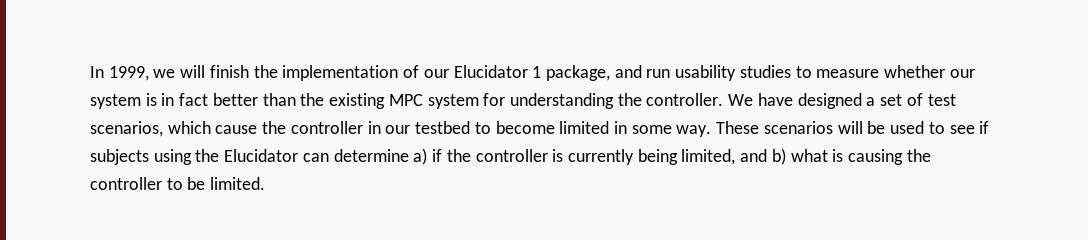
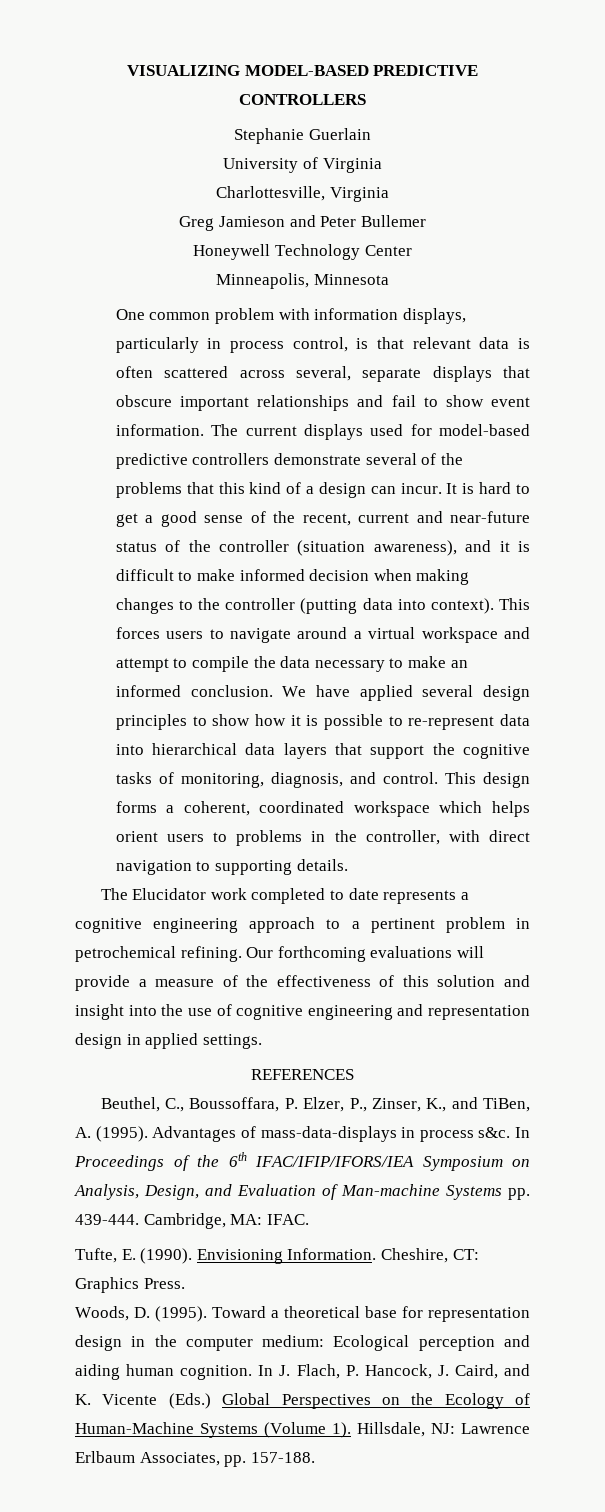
[90,65,975,81] [90,93,956,109] [90,121,990,137] [90,148,931,165] [90,177,266,190] In 1999, we will finish the implementation of our Elucidator 1 package, and run usability studies to measure whether our system is in fact better than the existing MPC system for understanding the controller. We have designed a set of test scenarios, which cause the controller in our testbed to become limited in some way. These scenarios will be used to see if subjects using the Elucidator can determine a) if the controller is currently being limited, and b) what is causing the controller to be limited. -> [126,65,479,76] [239,94,366,105] [234,128,371,144] [223,157,382,173] [216,186,389,202] [179,215,426,231] [193,244,412,260] [216,273,389,289] [115,308,466,324] [115,337,530,353] [115,366,530,382] [115,395,530,411] [115,424,530,440] [115,453,463,469] [115,482,530,498] [115,511,530,527] [115,540,530,556] [115,569,470,585] [115,598,530,614] [115,627,530,643] [115,656,468,672] [115,685,530,701] [115,714,530,730] [115,743,530,759] [115,772,531,788] [115,801,530,817] [115,830,530,846] [115,859,348,875] [100,888,469,904] [75,917,531,933] [75,946,484,962] [75,975,530,991] [75,1004,530,1020] [75,1033,262,1049] [251,1069,354,1080] [100,1097,530,1112] [75,1126,530,1142] [74,1152,530,1171] [74,1184,530,1200] [75,1213,309,1229] [75,1248,479,1264] [75,1277,185,1293] [75,1306,530,1322] [75,1335,530,1351] [75,1364,531,1380] [75,1393,530,1409] [75,1422,530,1438] [75,1451,315,1467] VISUALIZING MODEL-BASED PREDICTIVE CONTROLLERS // Stephanie Guerlain // University of Virginia // Charlottesville, Virginia // Greg Jamieson and Peter Bullemer // Honeywell Technology Center // Minneapolis, Minnesota // One common problem with information displays, particularly in process control, is that relevant data is often scattered across several, separate displays that obscure important relationships and fail to show event information. The current displays used for model-based predictive controllers demonstrate several of the problems that this kind of a design can incur. It is hard to get a good sense of the recent, current and near-future status of the controller (situation awareness), and it is difficult to make informed decision when making changes to the controller (putting data into context). This forces users to navigate around a virtual workspace and attempt to compile the data necessary to make an informed conclusion. We have applied several design principles to show how it is possible to re-represent data into hierarchical data layers that support the cognitive tasks of monitoring, diagnosis, and control. This design forms a coherent, coordinated workspace which helps orient users to problems in the controller, with direct navigation to supporting details. // The Elucidator work completed to date represents a cognitive engineering approach to a pertinent problem in petrochemical refining. Our forthcoming evaluations will provide a measure of the effectiveness of this solution and insight into the use of cognitive engineering and representation design in applied settings. // REFERENCES // Beuthel, C., Boussoffara, P. Elzer, P., Zinser, K., and TiBen, A. (1995). Advantages of mass-data-displays in process s&c. In Proceedings of the 6th IFAC/IFIP/IFORS/IEA Symposium on Analysis, Design, and Evaluation of Man-machine Systems pp. 439-444. Cambridge, MA: IFAC. // Tufte, E. (1990). Envisioning Information. Cheshire, CT: Graphics Press. // Woods, D. (1995). Toward a theoretical base for representation design in the computer medium: Ecological perception and aiding human cognition. In J. Flach, P. Hancock, J. Caird, and K. Vicente (Eds.) Global Perspectives on the Ecology of Human-Machine Systems (Volume 1). Hillsdale, NJ: Lawrence Erlbaum Associates, pp. 157-188.

